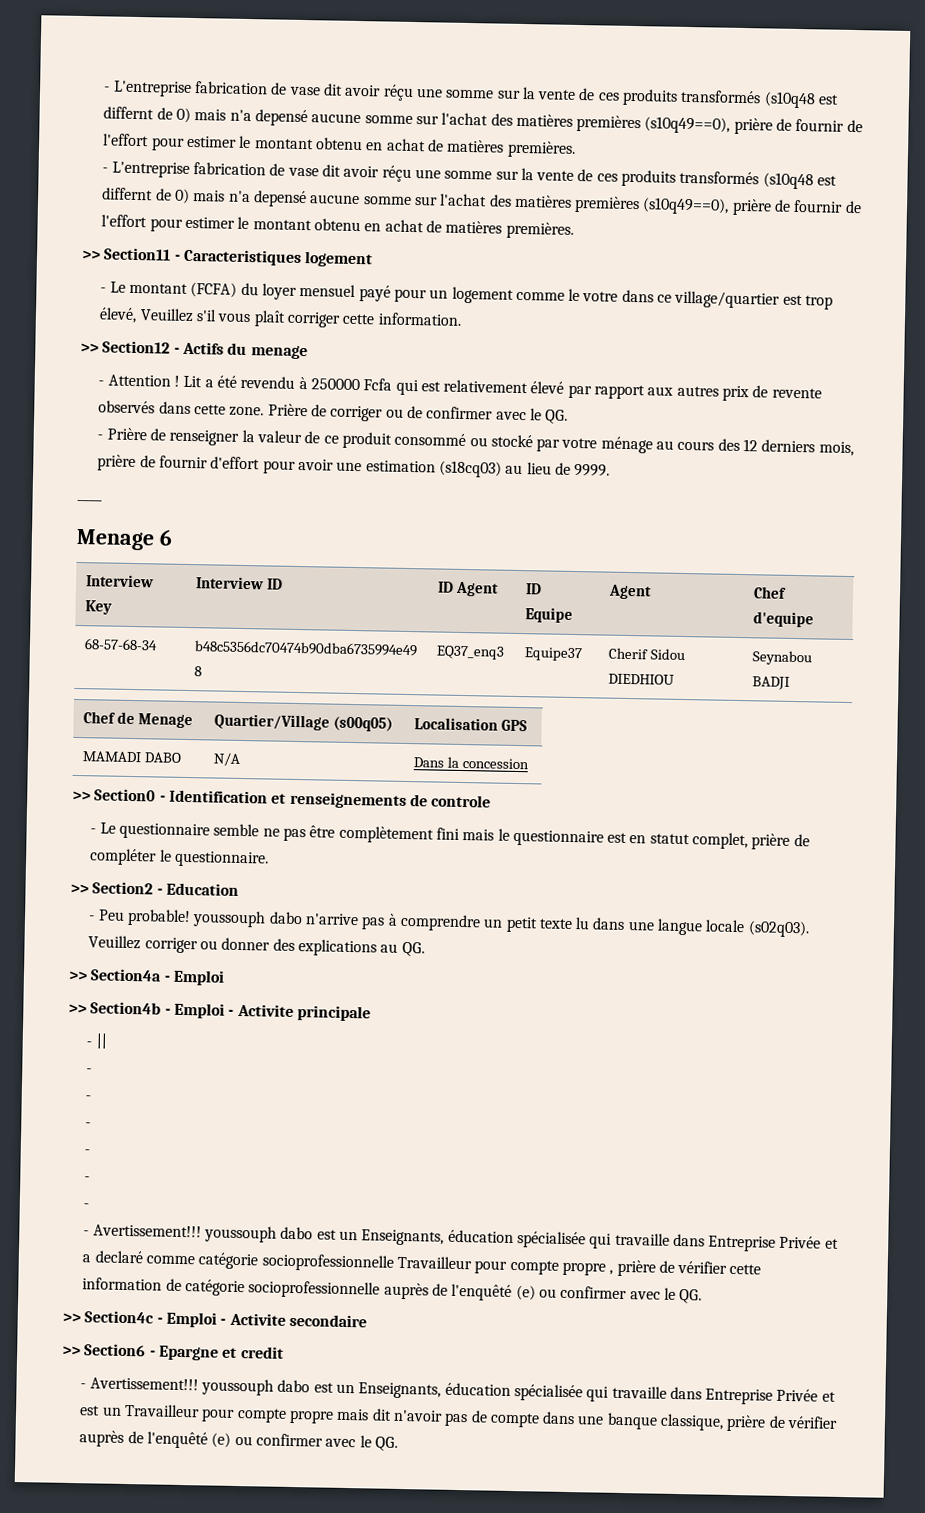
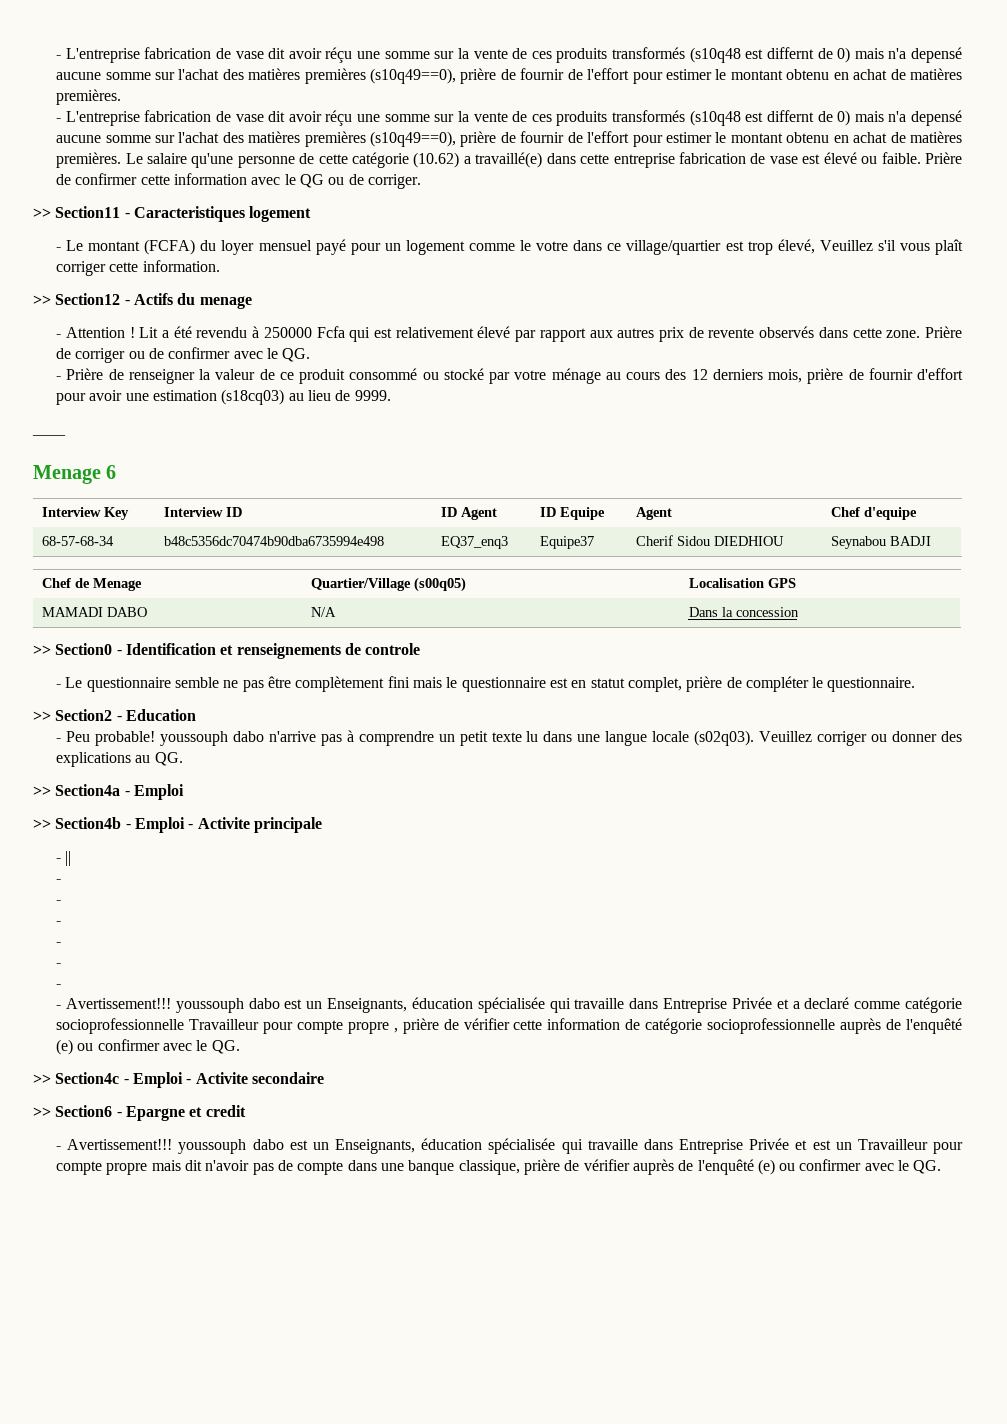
(574, 230) none -> [125,152,963,168] [56,173,421,189] Le salaire qu'une personne de cette catégorie (10.62) a travaillé(e) dans cette entreprise fabrication de vase est élevé ou faible. Prière de confirmer cette information avec le QG ou de corriger.

